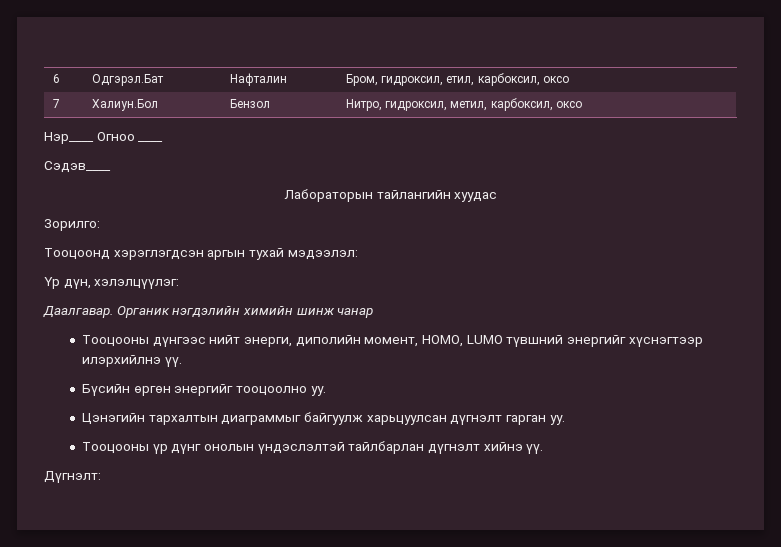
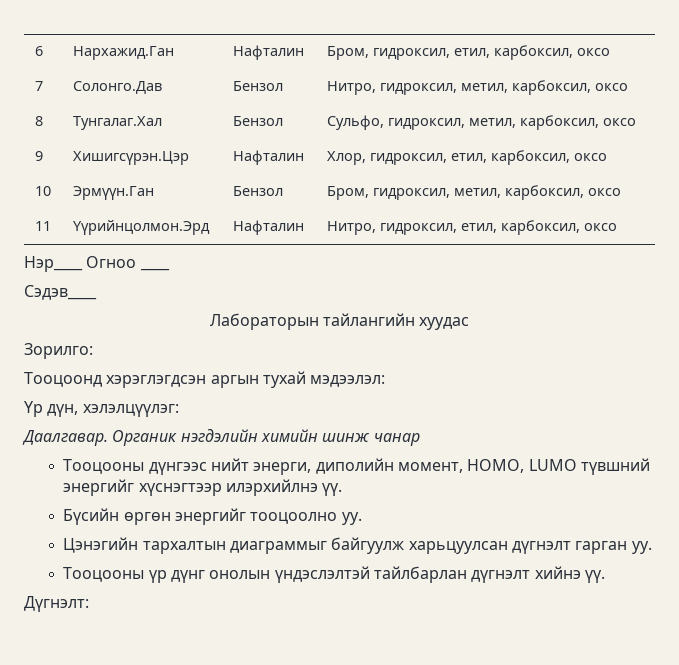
[91,74,164,86] Одгэрэл.Бат -> [72,46,174,60] Нархажид.Ган
[91,99,158,111] Халиун.Бол -> [72,81,162,94] Солонго.Дав
(582, 104) none -> [34,116,43,126] [72,116,162,130] [232,116,283,126] [326,115,636,130] [34,151,43,161] [72,151,189,165] [232,150,304,165] [326,150,607,165] [34,186,51,196] [72,186,154,200] [232,186,283,196] [326,185,621,200] [34,221,51,231] [72,220,210,235] [232,220,304,235] [326,220,617,235] // 8 | Тунгалаг.Хал | Бензол | Сульфо, гидроксил, метил, карбоксил, оксо // 9 | Хишигсүрэн.Цэр | Нафталин | Хлор, гидроксил, етил, карбоксил, оксо // 10 | Эрмүүн.Ган | Бензол | Бром, гидроксил, метил, карбоксил, оксо // 11 | Үүрийнцолмон.Эрд | Нафталин | Нитро, гидроксил, етил, карбоксил, оксо

